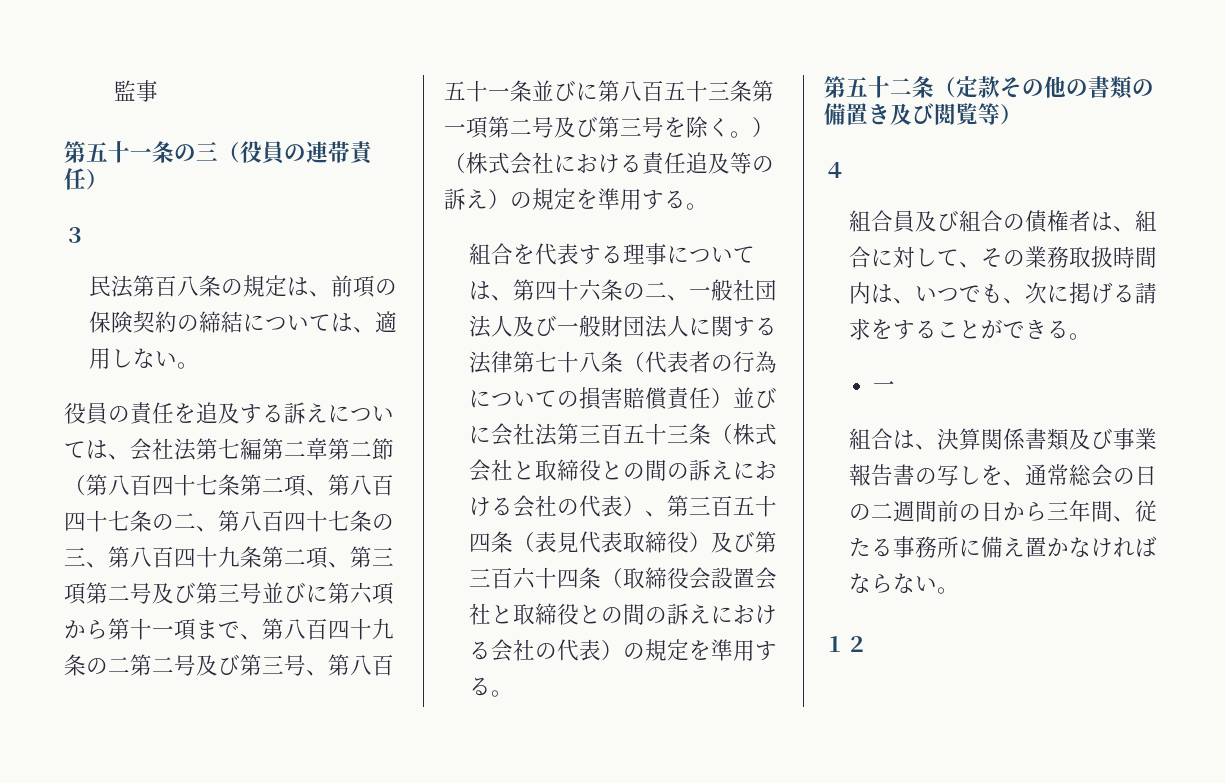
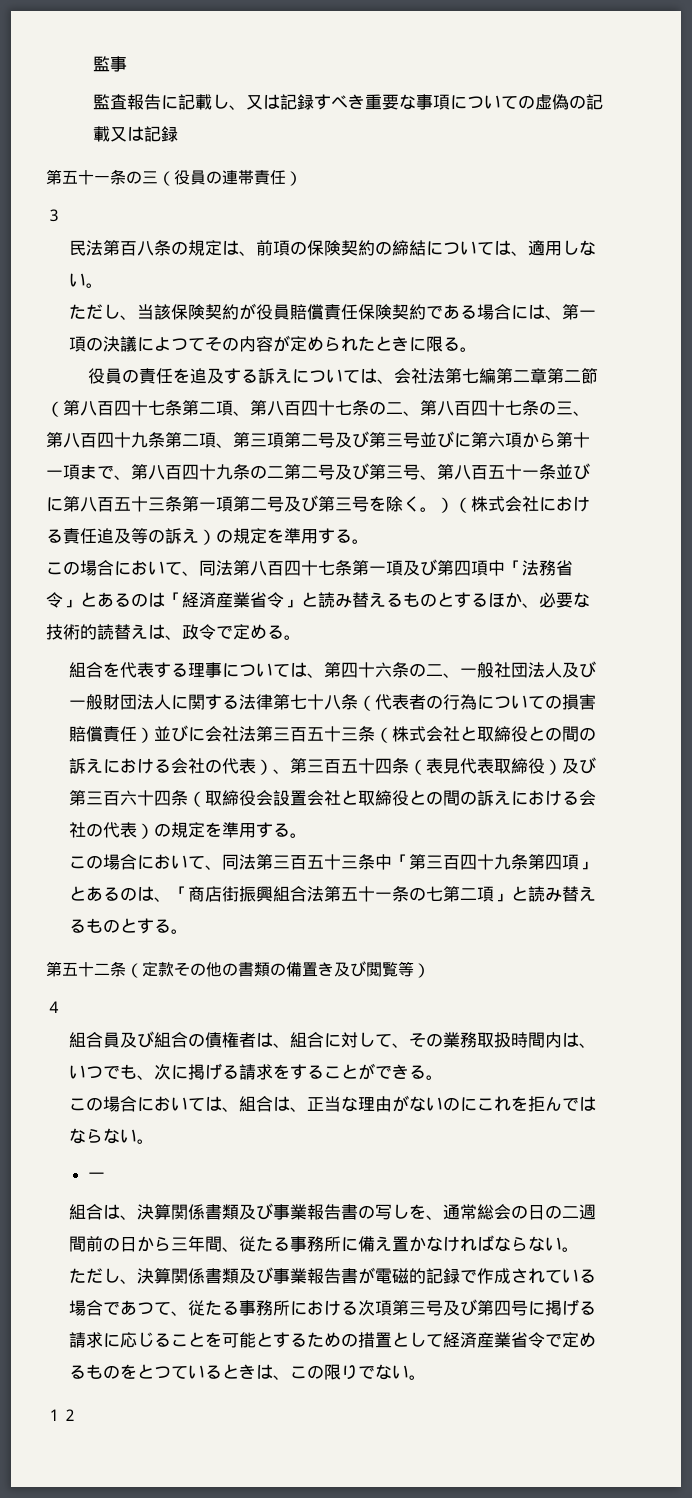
(158, 91) none -> [92,94,603,110] [92,126,178,142] // 監査報告に記載し、又は記録すべき重要な事項についての虚偽の記載又は記録
(199, 365) none -> [69,303,597,320] [69,335,478,352] // ただし、当該保険契約が役員賠償責任保険契約である場合には、第一項の決議によつてその内容が定められたときに限る。
(708, 206) none -> [46,559,573,576] [46,592,590,608] [46,624,301,640] // この場合において、同法第八百四十七条第一項及び第四項中「法務省令」とあるのは「経済産業省令」と読み替えるものとするほか、必要な技術的読替えは、政令で定める。
(513, 693) none -> [69,854,597,870] [69,886,597,902] [69,918,189,934] // この場合において、同法第三百五十三条中「第三百四十九条第四項」とあるのは、「商店街振興組合法第五十一条の七第二項」と読み替えるものとする。
(1091, 336) none -> [69,1095,597,1112] [69,1128,155,1144] // この場合においては、組合は、正当な理由がないのにこれを拒んではならない。
(959, 590) none -> [69,1267,597,1284] [69,1299,597,1316] [69,1332,597,1348] [69,1364,427,1380] // ただし、決算関係書類及び事業報告書が電磁的記録で作成されている場合であつて、従たる事務所における次項第三号及び第四号に掲げる請求に応じることを可能とするための措置として経済産業省令で定めるものをとつているときは、この限りでない。

